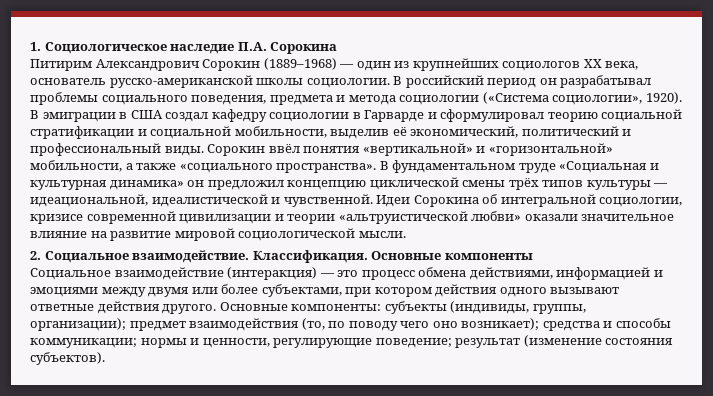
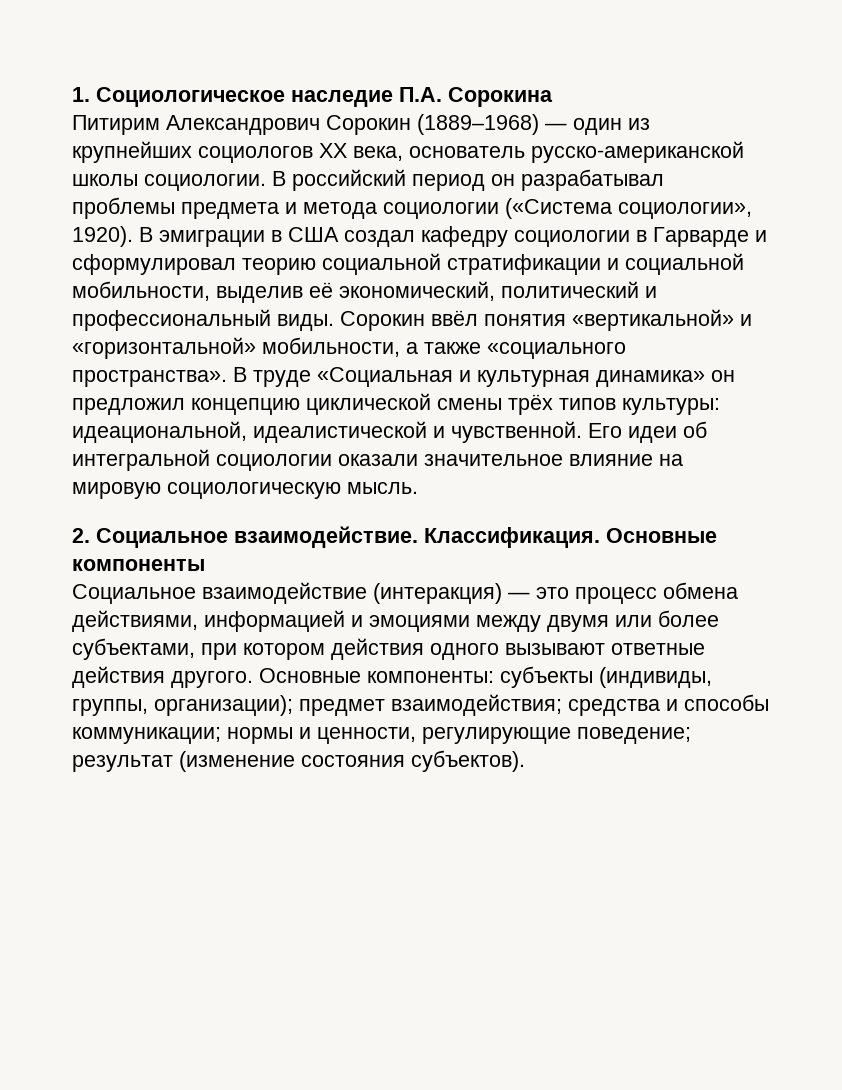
[101,95,267,105] социального поведения, -> (175, 208) none
[392,160,516,173] фундаментальном -> (247, 374) none
[586,180,669,190] культуры — -> [622,398,720,415] культуры:
[376,194,683,207] [30,211,675,224] [30,228,406,241] Идеи Сорокина об интегральной социологии, кризисе современной цивилизации и теории «альтруистической любви» оказали значительное влияние на развитие мировой социологической мысли. -> [588,421,707,443] [72,449,683,471] [72,482,418,499] Его идеи об интегральной социологии оказали значительное влияние на мировую социологическую мысль.
[189,318,540,331] взаимодействия (то, по поводу чего оно возникает); -> [391,694,562,716] взаимодействия;

